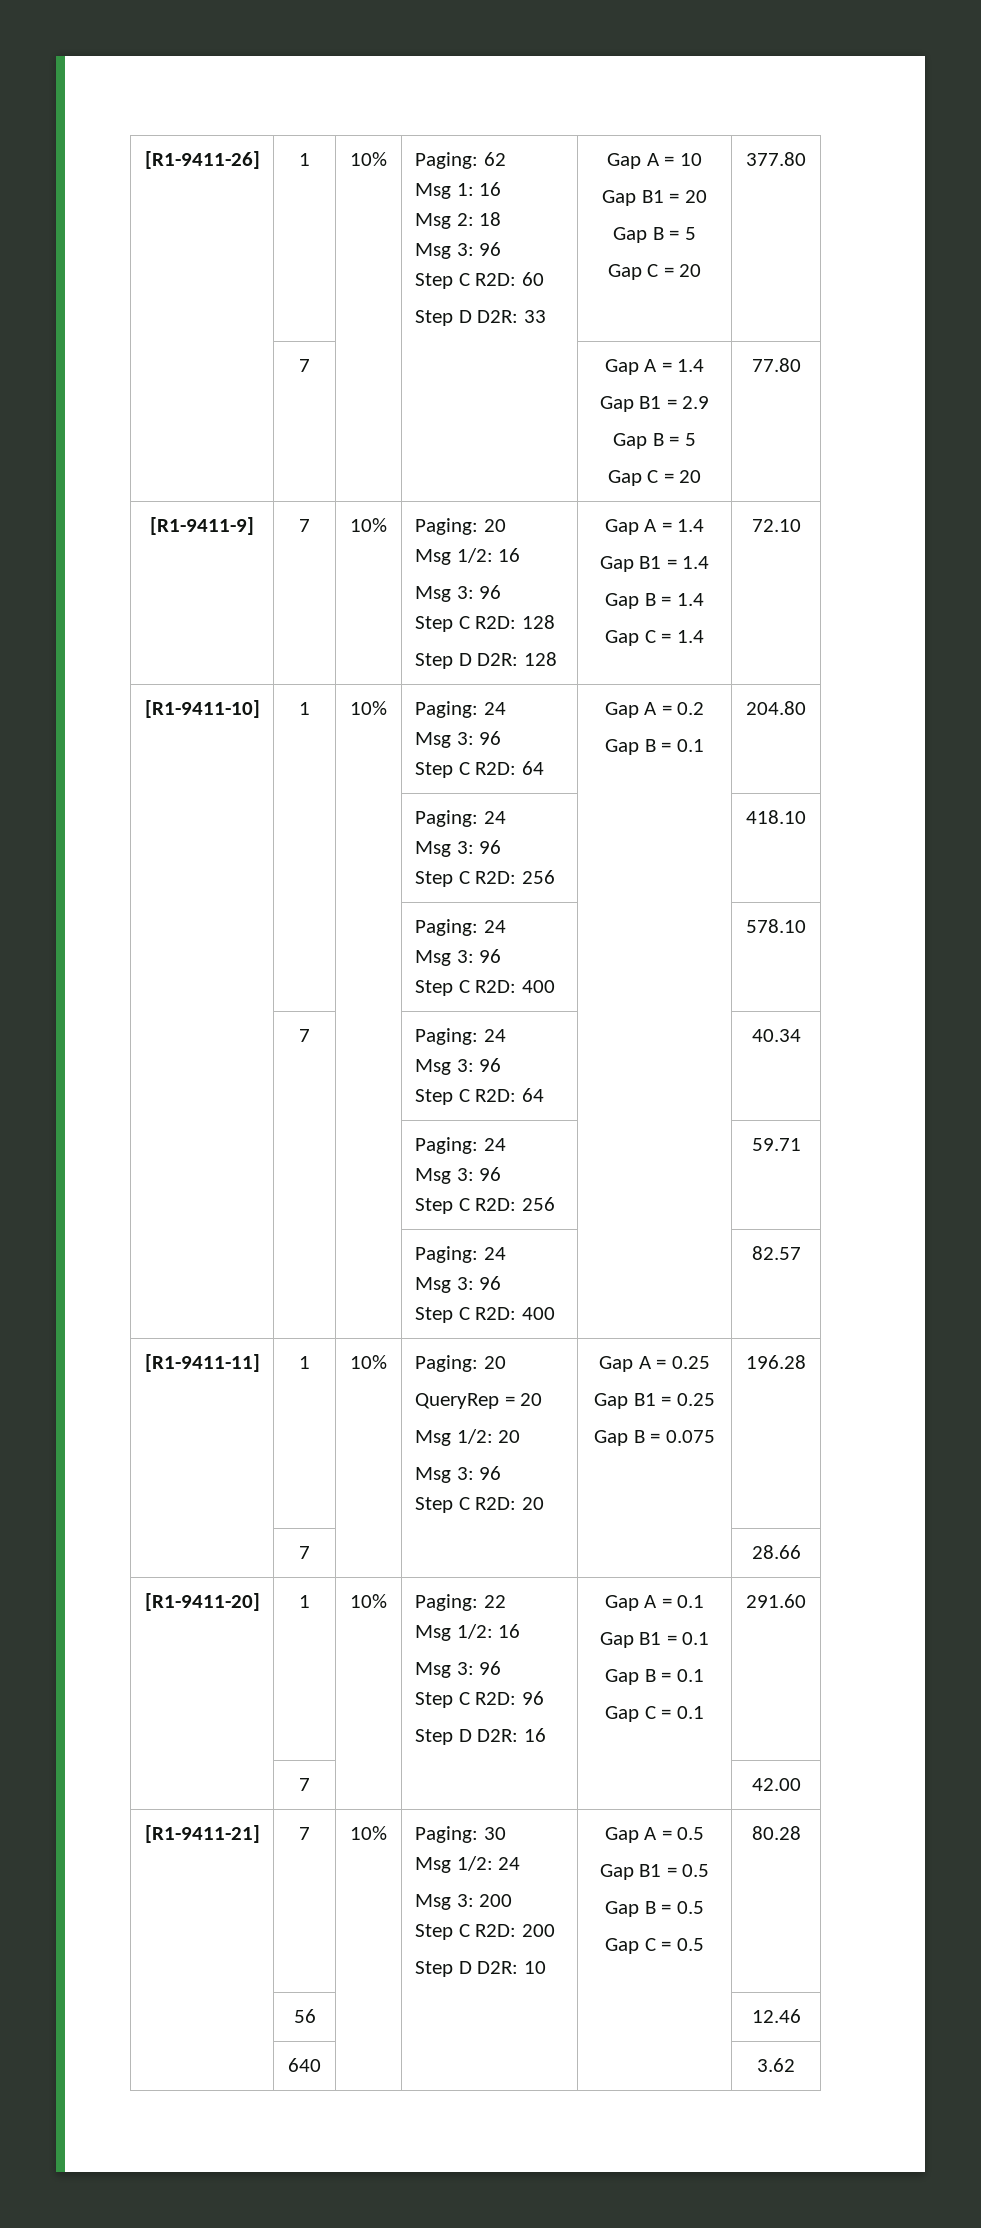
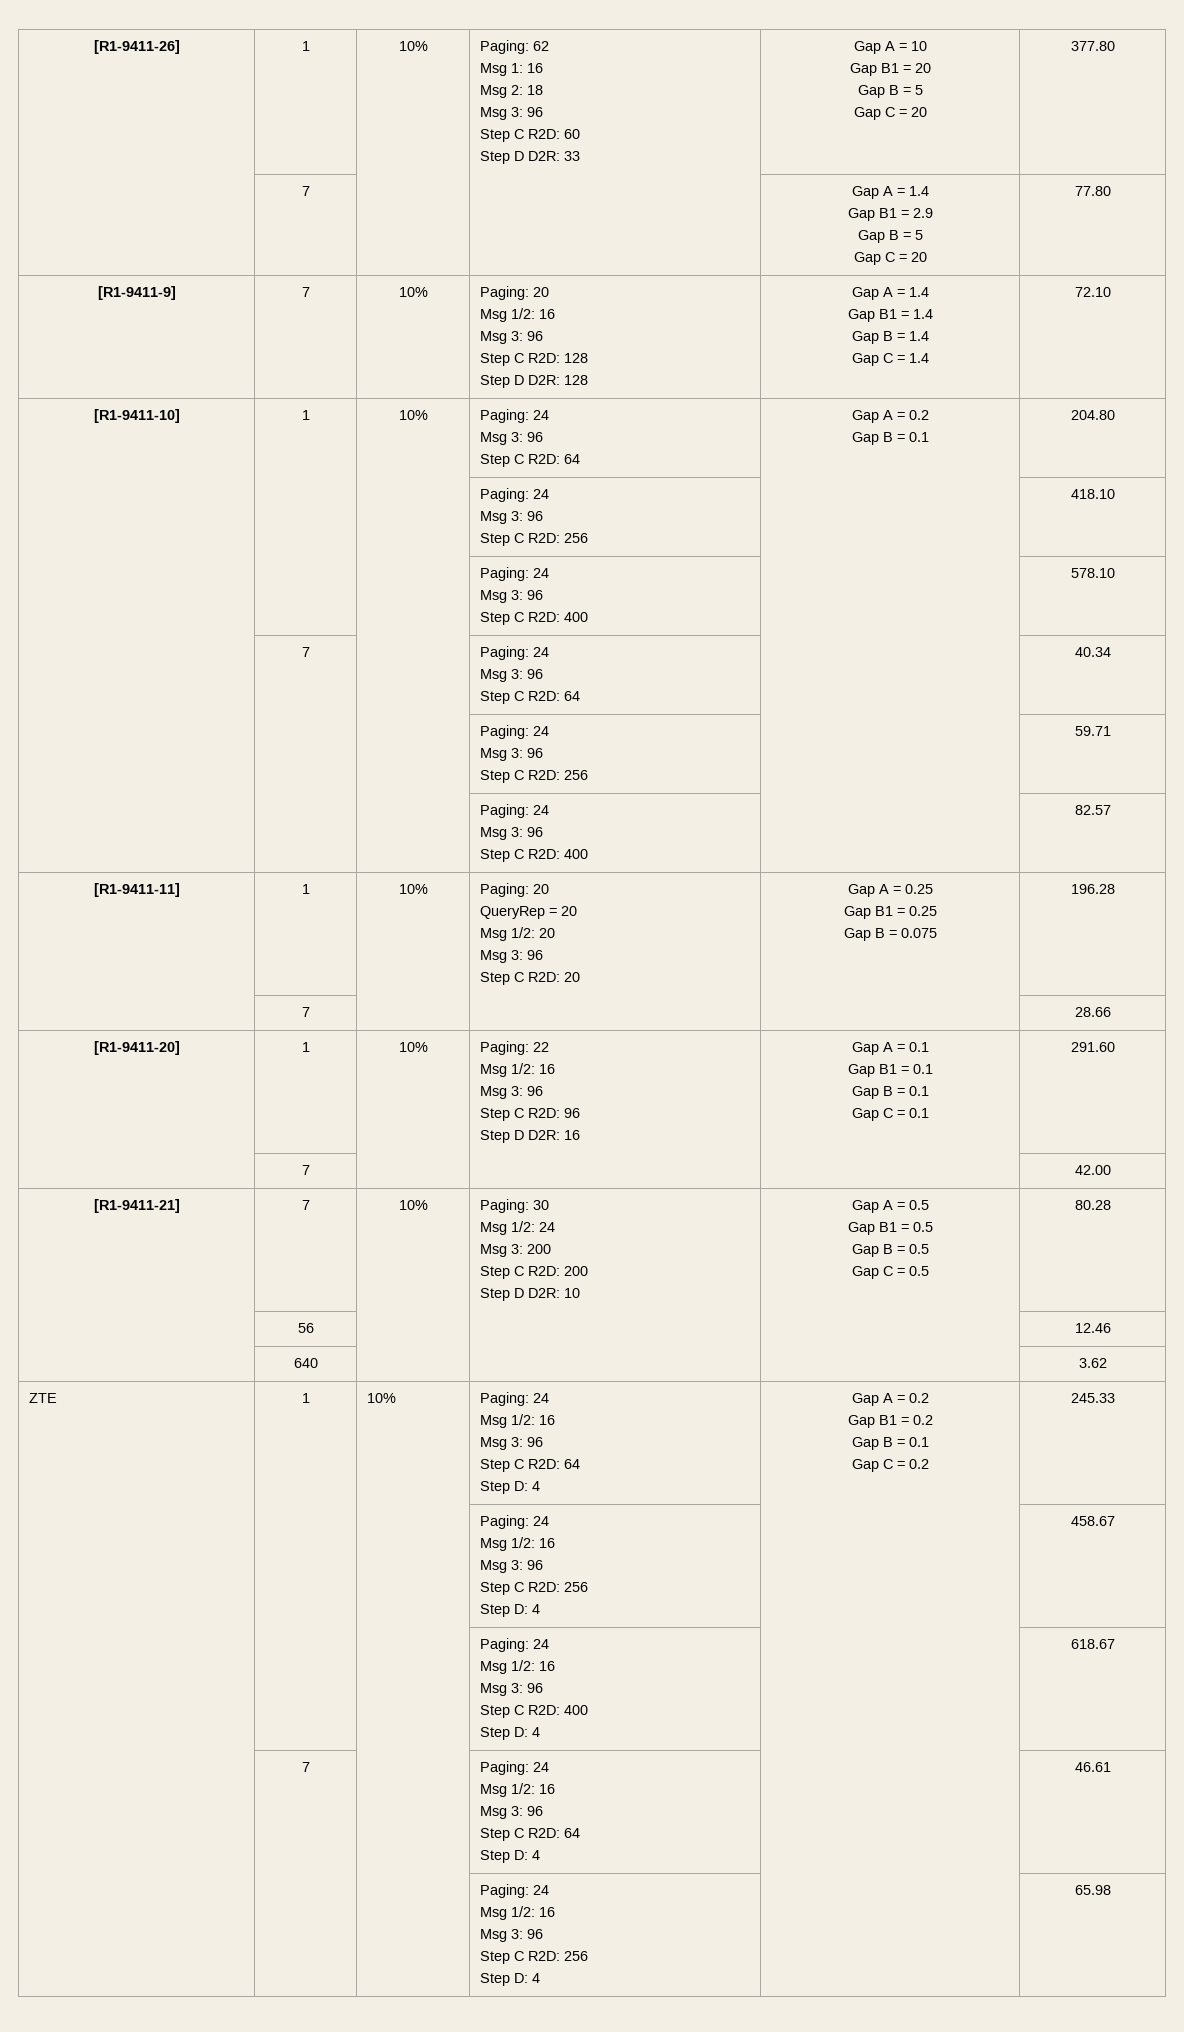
(795, 2065) none -> [29,1393,58,1403] [301,1393,310,1403] [367,1393,397,1403] [480,1392,550,1406] [480,1414,556,1428] [480,1437,544,1450] [480,1459,581,1472] [480,1481,541,1494] [851,1393,929,1406] [847,1415,933,1428] [851,1437,929,1450] [851,1459,929,1472] [1070,1393,1115,1403] [480,1515,550,1529] [480,1537,556,1551] [480,1560,544,1573] [480,1582,589,1595] [480,1604,541,1617] [1070,1516,1115,1526] [480,1638,550,1652] [480,1660,556,1674] [480,1683,544,1696] [480,1705,589,1718] [480,1727,541,1740] [1070,1639,1115,1649] [301,1762,310,1772] [480,1761,550,1775] [480,1783,556,1797] [480,1806,544,1819] [480,1828,581,1841] [480,1850,541,1863] [1074,1762,1111,1772] [480,1884,550,1898] [480,1906,556,1920] [480,1929,544,1942] [480,1951,589,1964] [480,1973,541,1986] [1074,1885,1111,1895] // ZTE | 1 | 10% | Paging: 24 // Msg 1/2: 16 // Msg 3: 96 // Step C R2D: 64 // Step D: 4 | Gap A = 0.2 // Gap B1 = 0.2 // Gap B = 0.1 // Gap C = 0.2 | 245.33 // | | | Paging: 24 // Msg 1/2: 16 // Msg 3: 96 // Step C R2D: 256 // Step D: 4 | | 458.67 // | | | Paging: 24 // Msg 1/2: 16 // Msg 3: 96 // Step C R2D: 400 // Step D: 4 | | 618.67 // | 7 | | Paging: 24 // Msg 1/2: 16 // Msg 3: 96 // Step C R2D: 64 // Step D: 4 | | 46.61 // | | | Paging: 24 // Msg 1/2: 16 // Msg 3: 96 // Step C R2D: 256 // Step D: 4 | | 65.98

